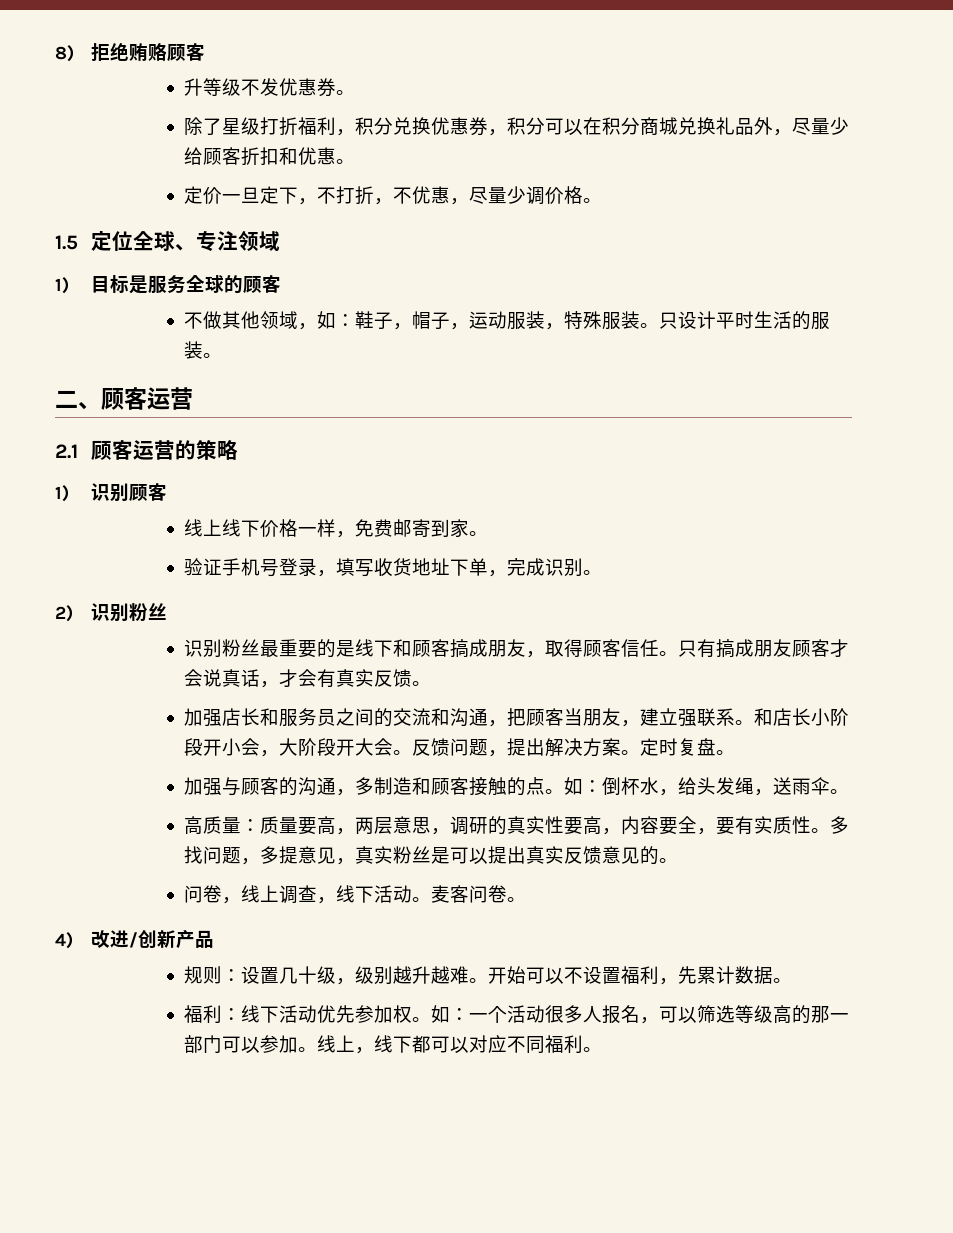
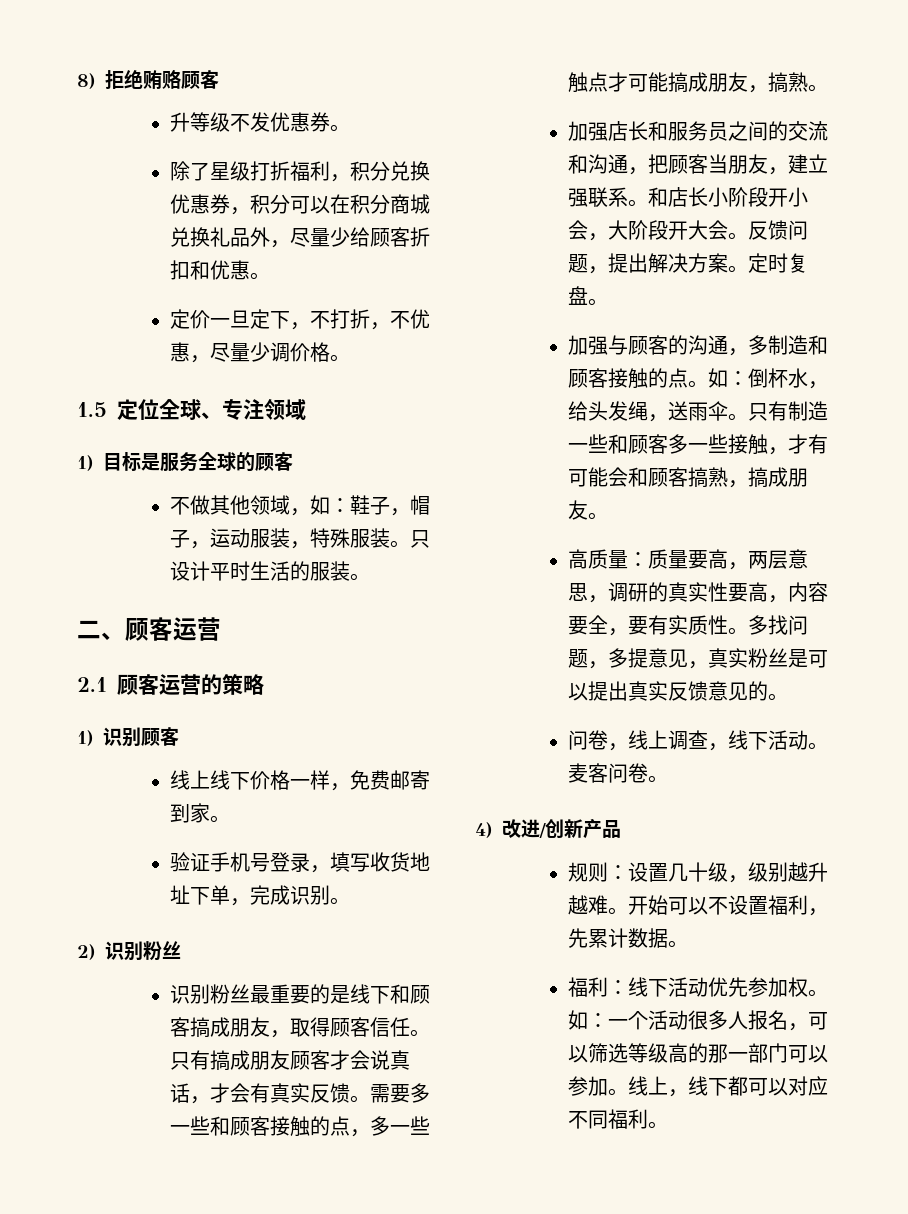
(431, 683) none -> [369,1083,430,1103] [169,1116,430,1137] [567,72,828,93] 需要多一些和顾客接触的点，多一些触点才可能搞成朋友，搞熟。
(849, 791) none -> [747,401,828,421] [567,434,828,455] [567,467,808,488] [567,500,608,520] 只有制造一些和顾客多一些接触，才有可能会和顾客搞熟，搞成朋友。

